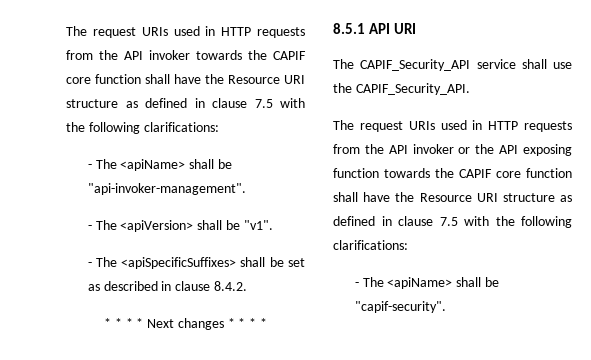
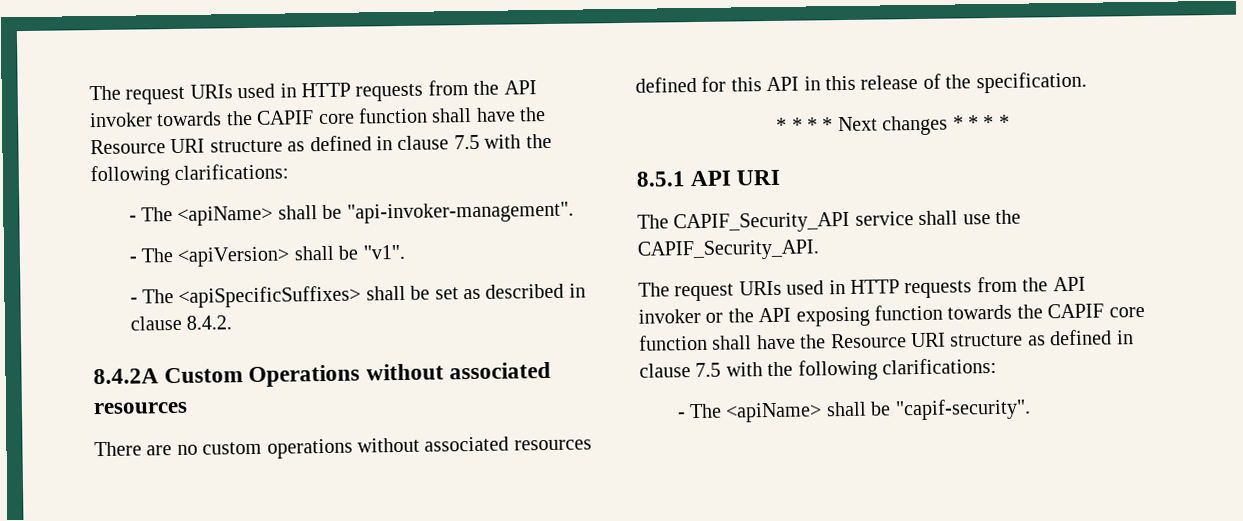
(247, 286) none -> [93,361,551,388] [93,401,188,415] [94,436,592,459] [635,71,1087,94] // 8.4.2A Custom Operations without associated resources // There are no custom operations without associated resources defined for this API in this release of the specification.

